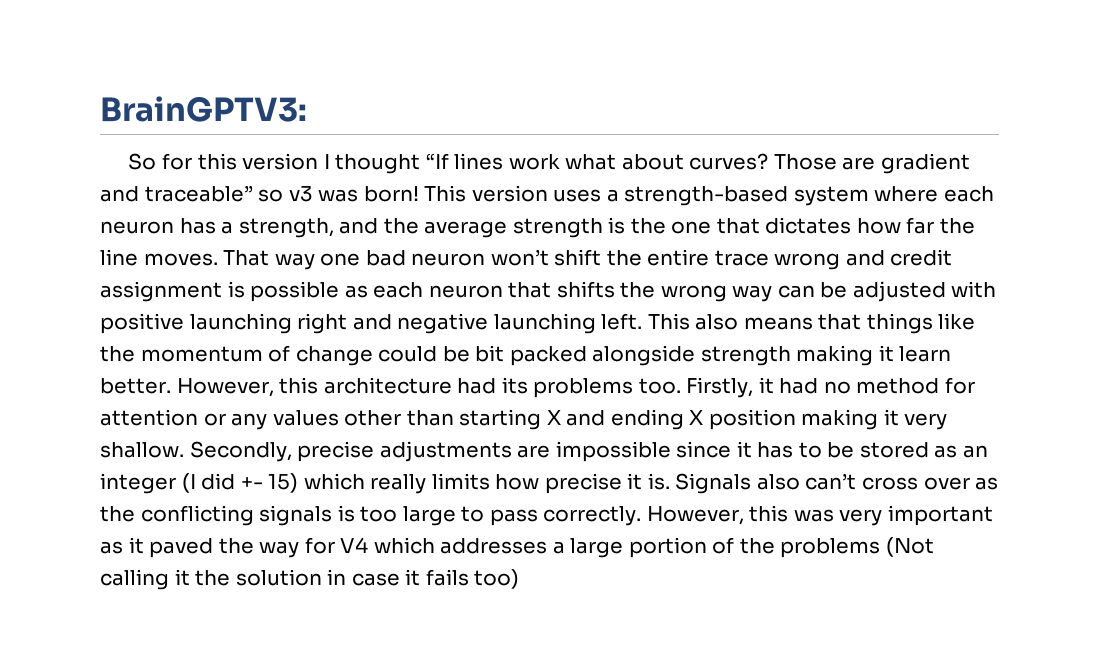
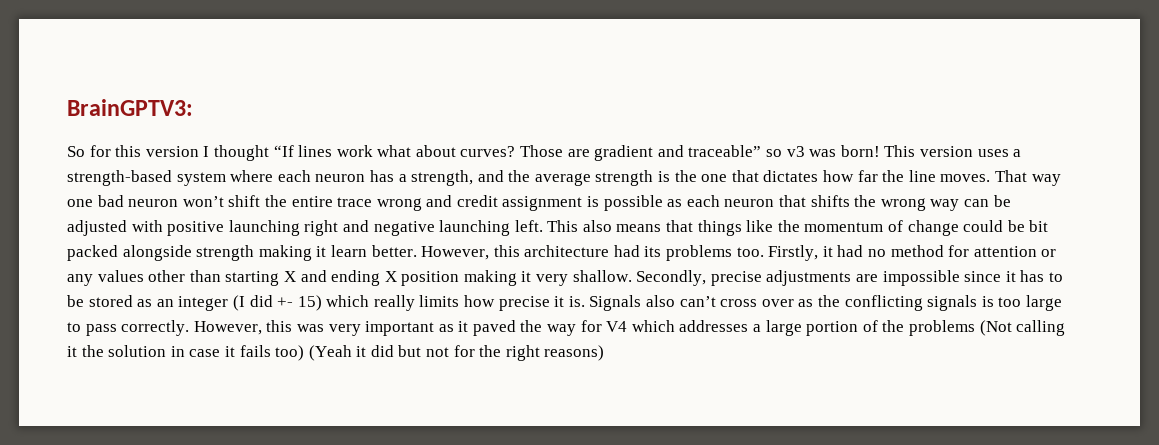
(520, 579) none -> [308,345,605,361] (Yeah it did but not for the right reasons)

